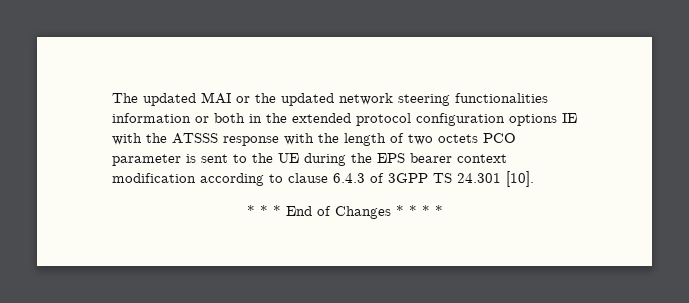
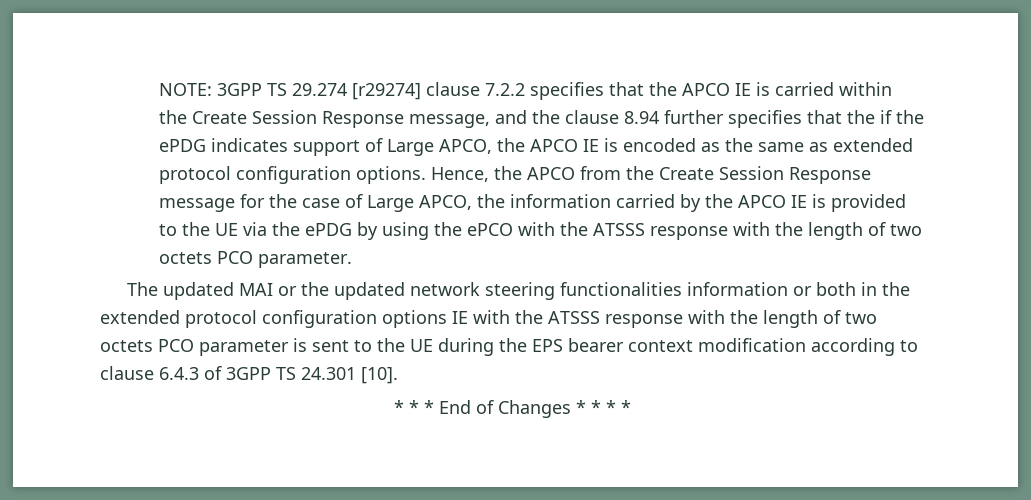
(112, 98) none -> [158,82,892,100] [158,110,924,128] [158,138,913,156] [158,166,871,184] [158,194,906,212] [158,222,922,240] [158,251,352,268] NOTE: 3GPP TS 29.274 [r29274] clause 7.2.2 specifies that the APCO IE is carried within the Create Session Response message, and the clause 8.94 further specifies that the if the ePDG indicates support of Large APCO, the APCO IE is encoded as the same as extended protocol configuration options. Hence, the APCO from the Create Session Response message for the case of Large APCO, the information carried by the APCO IE is provided to the UE via the ePDG by using the ePCO with the ATSSS response with the length of two octets PCO parameter. //

